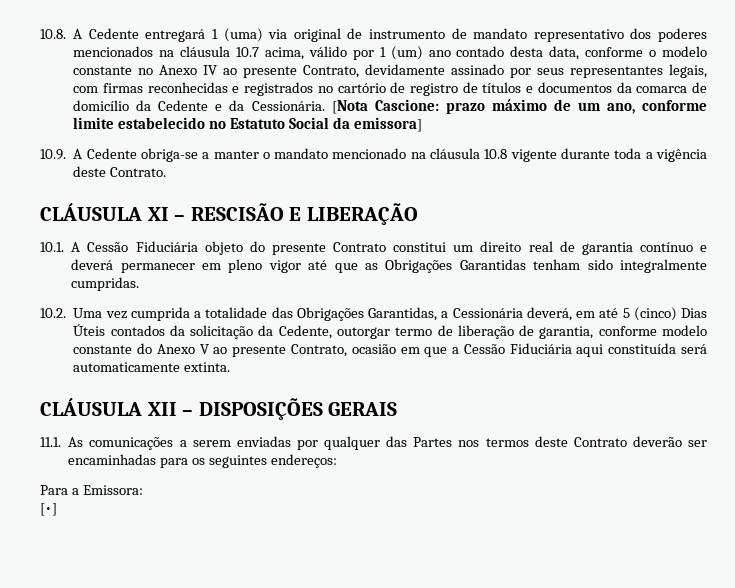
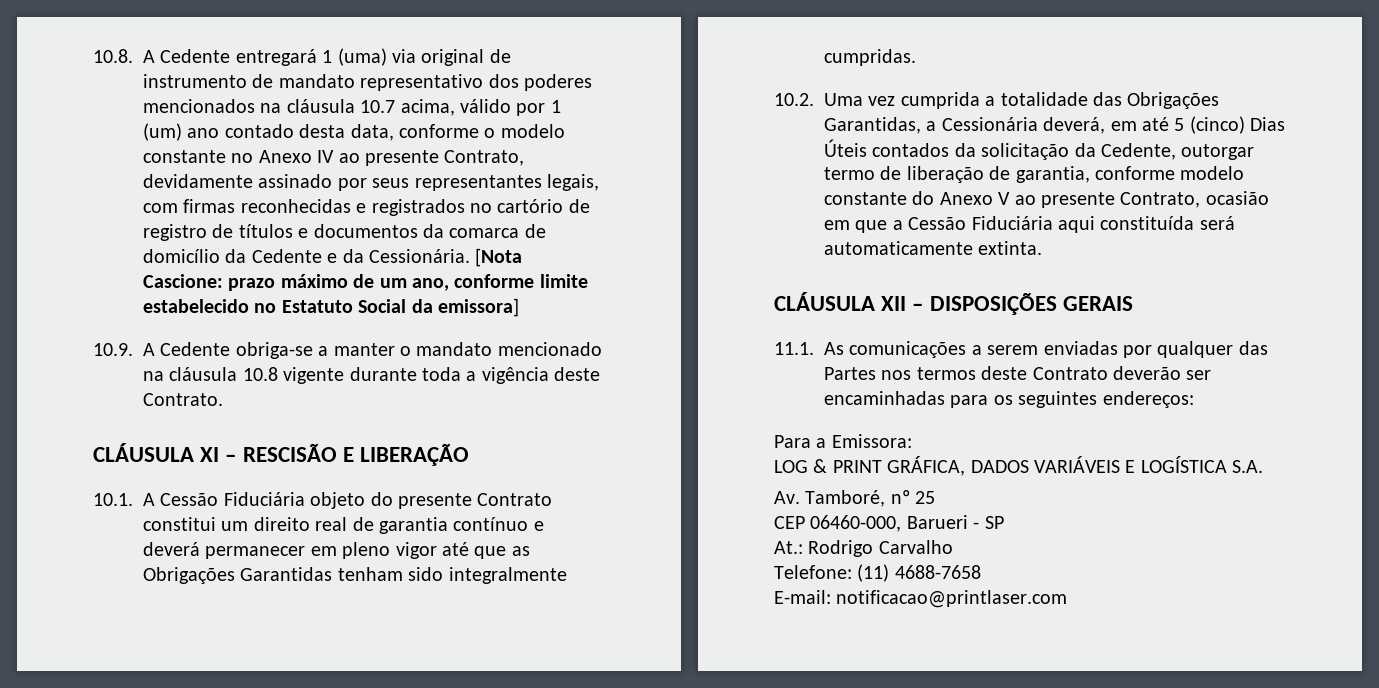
[40,503,57,516] [•] -> [774,456,1264,476] [774,490,936,507] [774,515,1004,532] [774,540,953,557] [774,564,981,582] [774,590,1068,608] LOG & PRINT GRÁFICA, DADOS VARIÁVEIS E LOGÍSTICA S.A. // Av. Tamboré, nº 25 // CEP 06460-000, Barueri - SP // At.: Rodrigo Carvalho // Telefone: (11) 4688-7658 // E-mail: notificacao@printlaser.com

